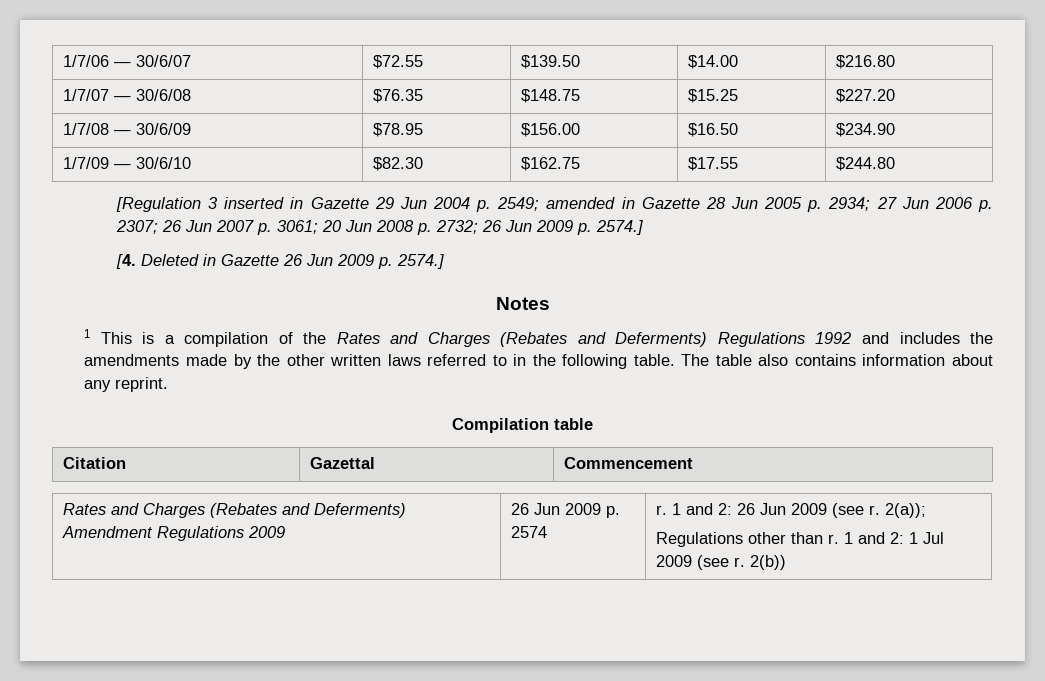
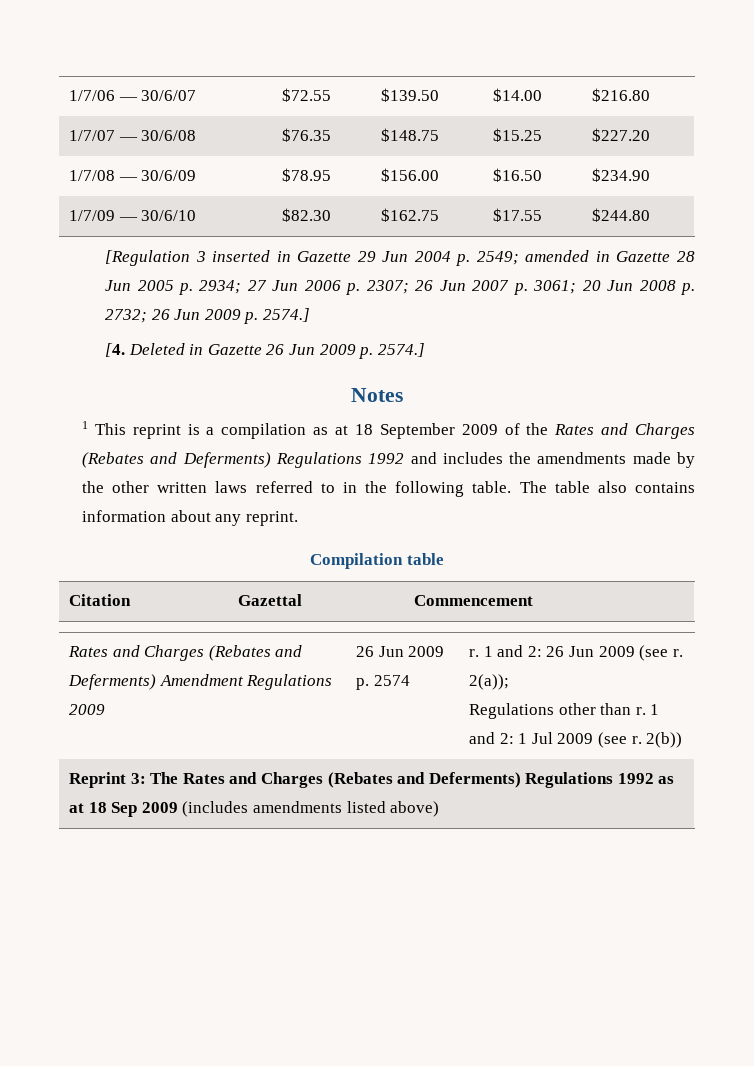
(132, 338) none -> [132,424,181,439] reprint
(269, 339) none -> [313,423,498,439] as at 18 September 2009
(786, 562) none -> [68,772,675,788] [68,801,440,817] // Reprint 3: The Rates and Charges (Rebates and Deferments) Regulations 1992 as at 18 Sep 2009 (includes amendments listed above)

